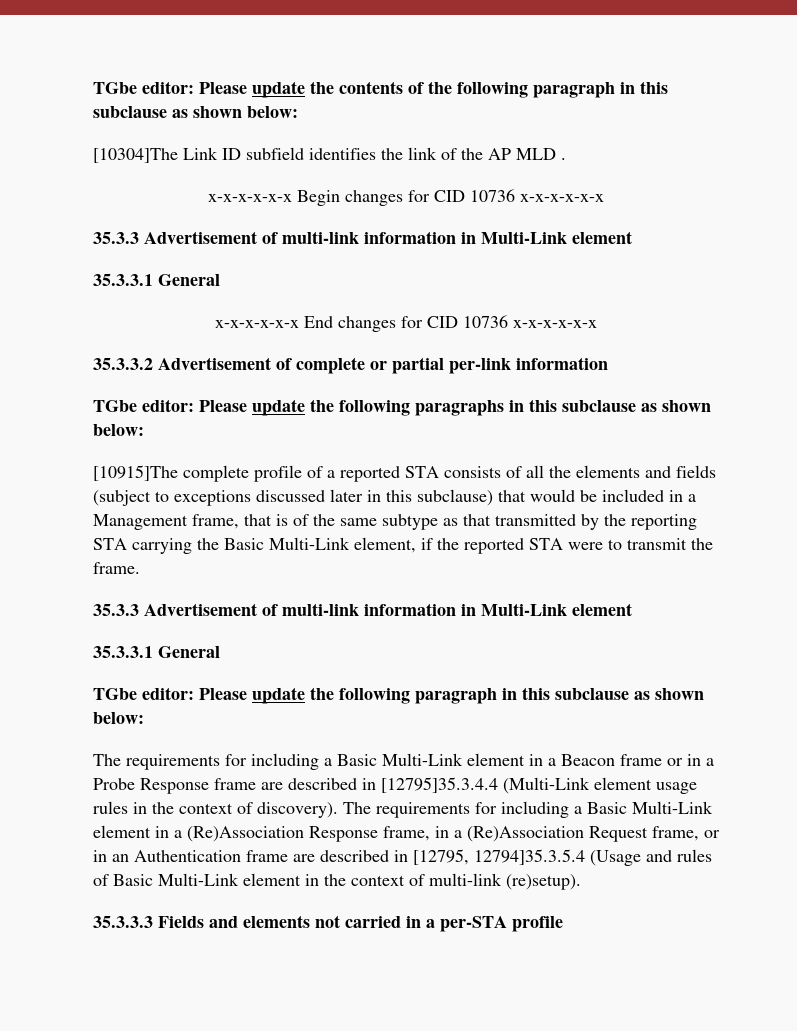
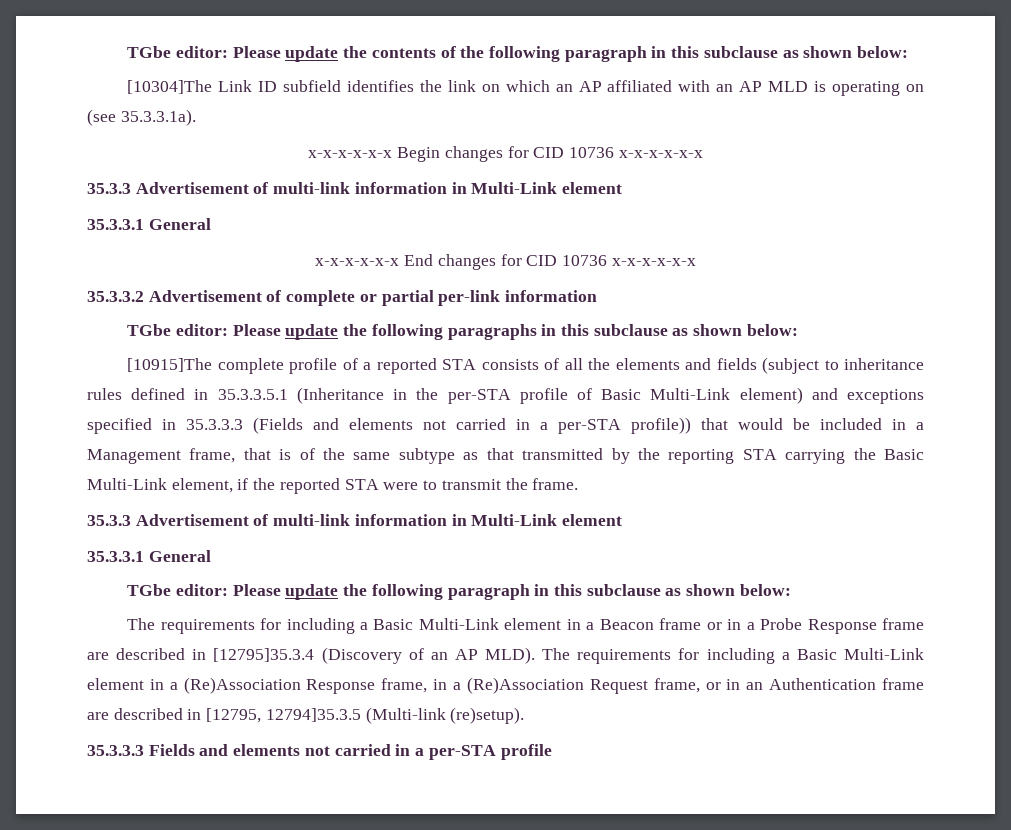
[441,148,566,160] of the AP MLD . -> [481,80,924,96] [87,109,196,126] on which an AP affiliated with an AP MLD is operating on (see 35.3.3.1a).
[174,489,493,506] exceptions discussed later in this subclause) -> [844,358,925,370] [87,387,924,404] [87,417,691,434] inheritance rules defined in 35.3.3.5.1 (Inheritance in the per-STA profile of Basic Multi-Link element) and exceptions specified in 35.3.3.3 (Fields and elements not carried in a per-STA profile))
[381,777,697,794] [93,801,338,818] [12795]35.3.4.4 (Multi-Link element usage rules in the context of discovery). -> [213,647,536,664] [12795]35.3.4 (Discovery of an AP MLD).
[474,849,712,866] [93,873,502,886] 12794]35.3.5.4 (Usage and rules of Basic Multi-Link element in the context of multi-link -> [265,707,446,724] 12794]35.3.5 (Multi-link

